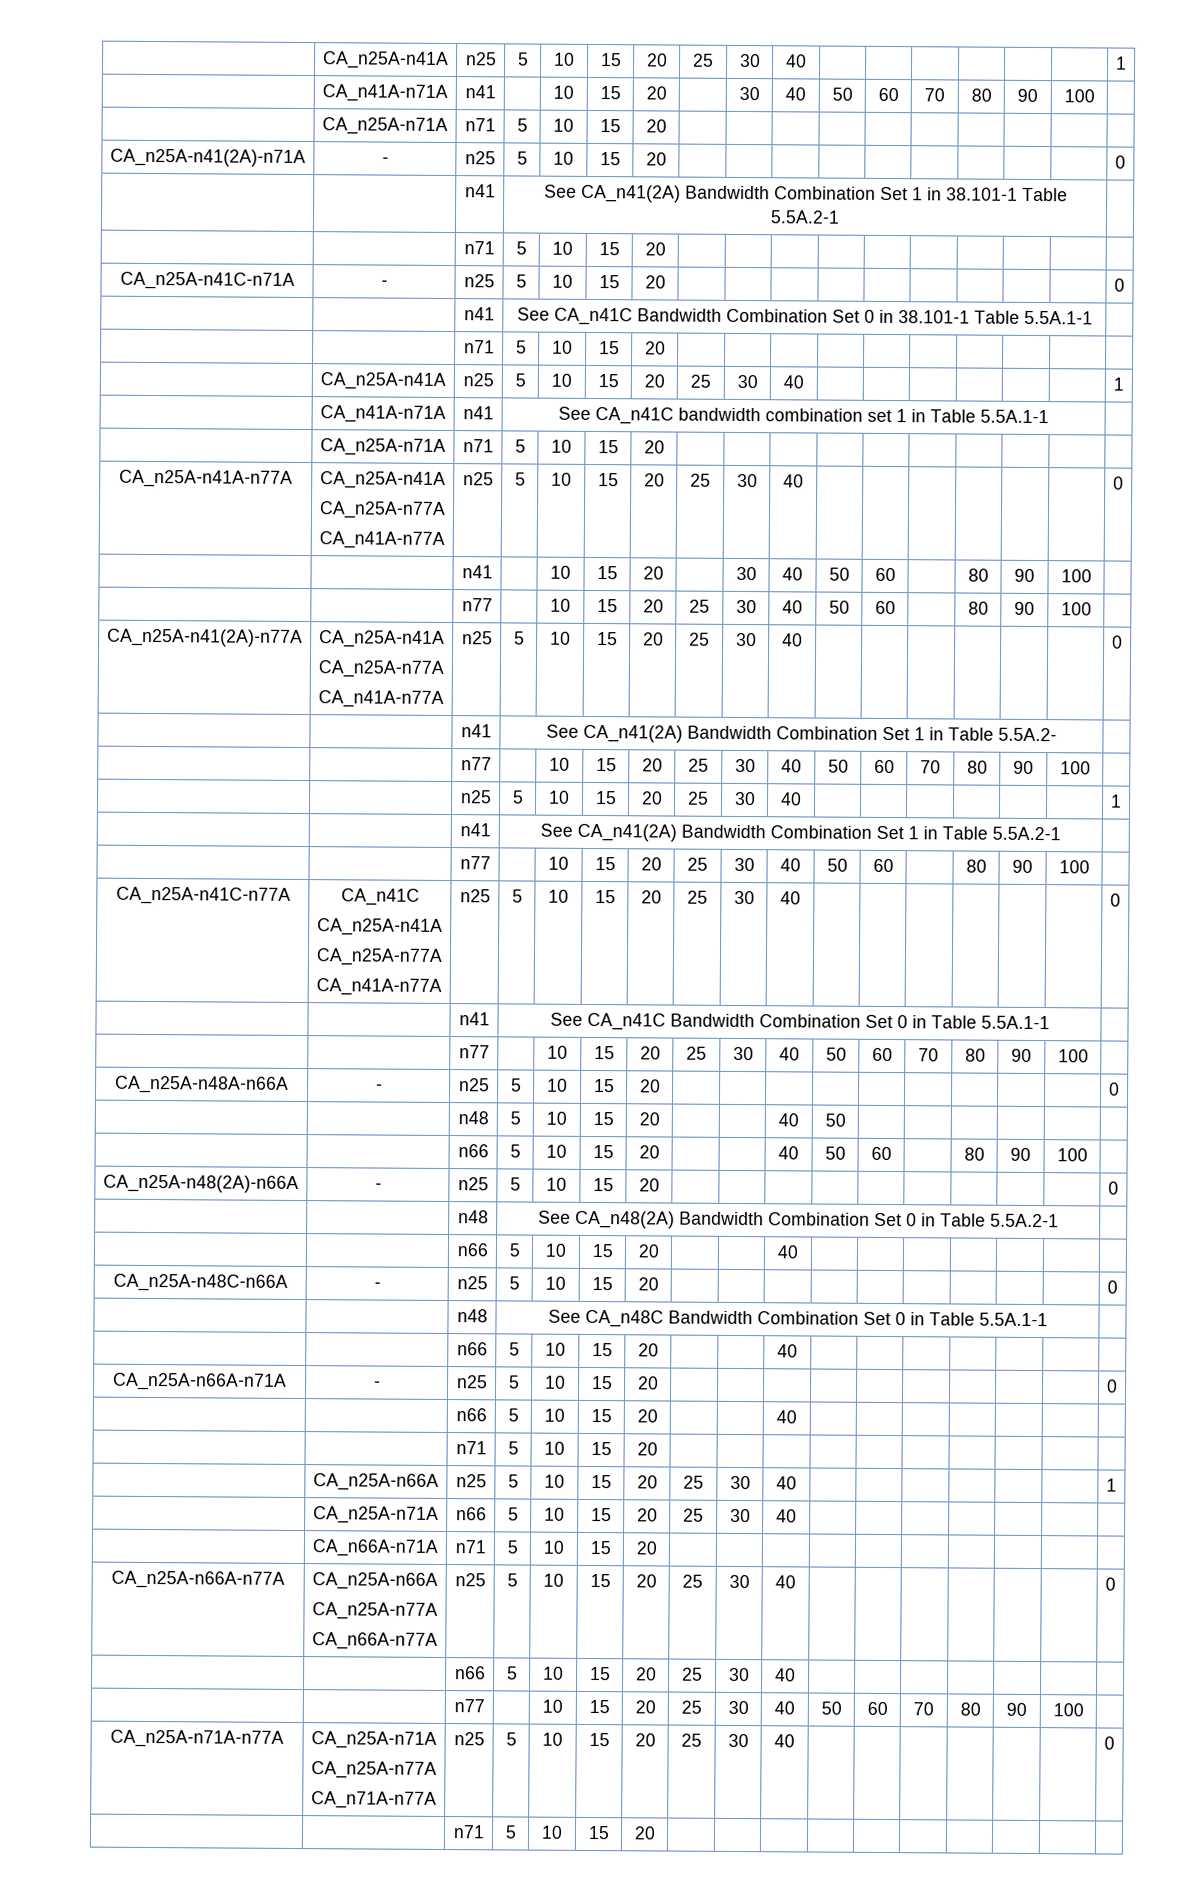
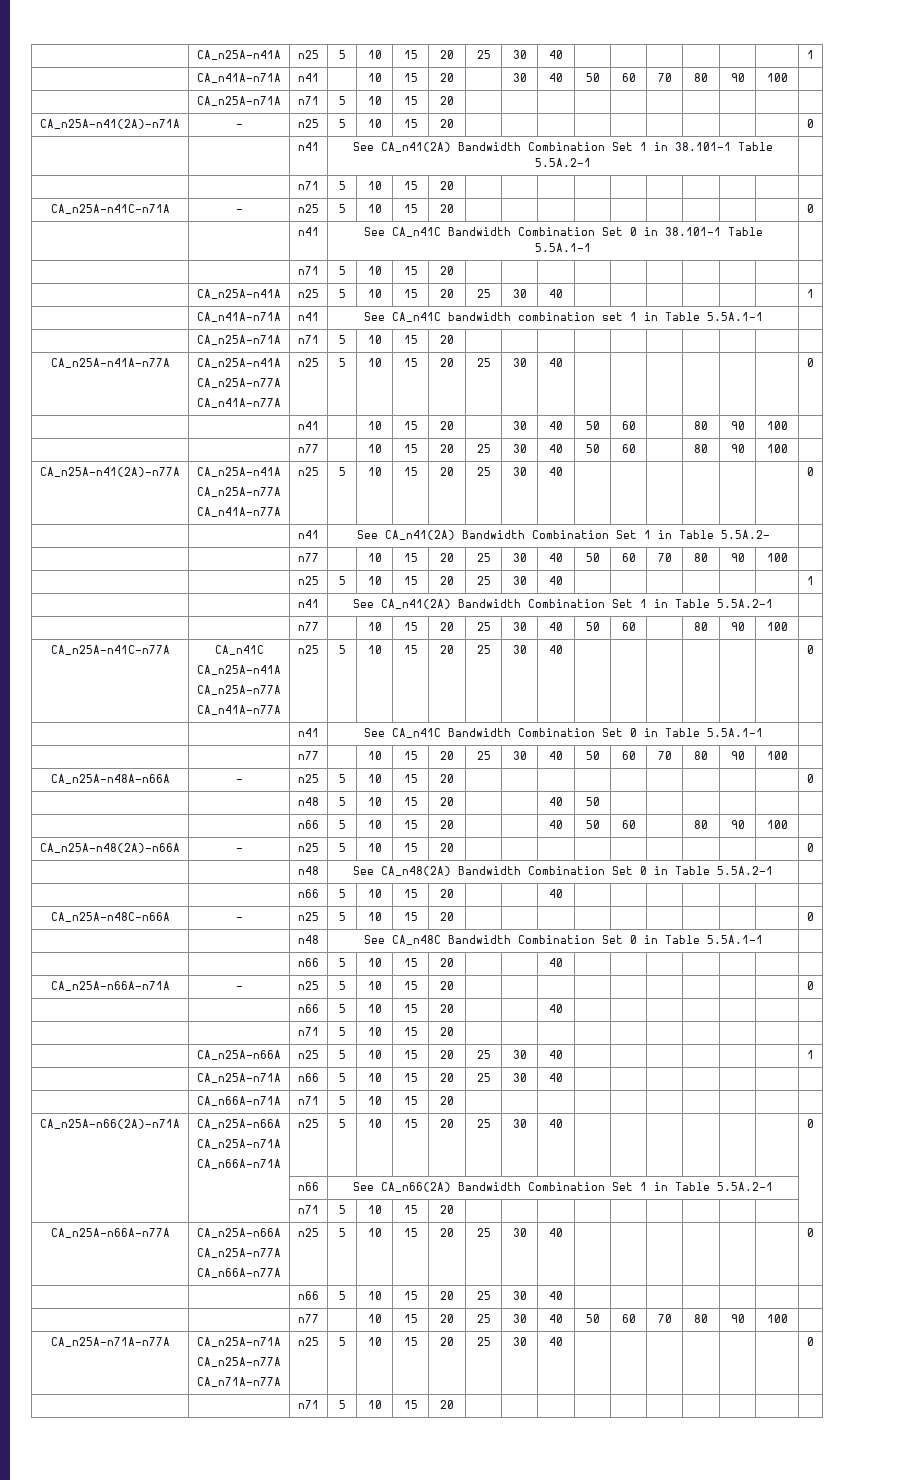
(657, 1548) none -> [40,1119,180,1129] [197,1119,281,1129] [197,1139,281,1149] [197,1159,281,1169] [298,1119,319,1128] [338,1119,346,1128] [367,1119,382,1128] [403,1119,418,1128] [440,1119,454,1128] [476,1119,491,1128] [512,1119,527,1128] [549,1119,563,1128] [807,1119,814,1128] [298,1182,319,1191] [353,1182,773,1192] [298,1205,319,1214] [338,1205,346,1214] [367,1205,382,1214] [403,1205,418,1214] [440,1205,454,1214] // CA_n25A-n66(2A)-n71A | CA_n25A-n66A // CA_n25A-n71A // CA_n66A-n71A | n25 | 5 | 10 | 15 | 20 | 25 | 30 | 40 | | | | | | | 0 // | | n66 | See CA_n66(2A) Bandwidth Combination Set 1 in Table 5.5A.2-1 | // | | n71 | 5 | 10 | 15 | 20 | | | | | | | | | |

